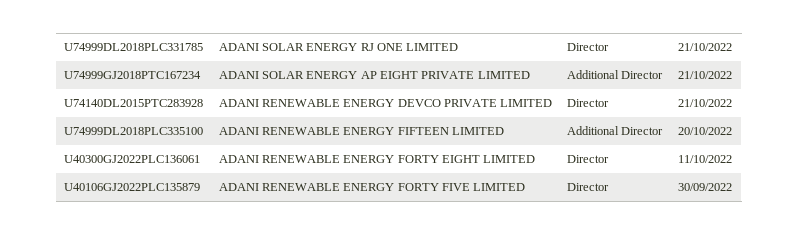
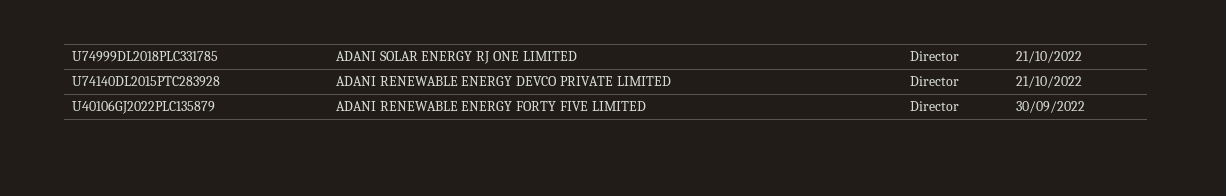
[63,71,201,79] [218,71,530,79] [566,70,663,79] [677,71,732,79] // U74999GJ2018PTC167234 | ADANI SOLAR ENERGY AP EIGHT PRIVATE LIMITED | Additional Director | 21/10/2022 -> (1082, 57) none
[63,127,203,135] [218,127,505,135] [566,126,663,135] [677,127,732,135] [63,155,200,163] [218,155,536,163] [566,155,609,163] [677,155,732,163] // U74999DL2018PLC335100 | ADANI RENEWABLE ENERGY FIFTEEN LIMITED | Additional Director | 20/10/2022 // U40300GJ2022PLC136061 | ADANI RENEWABLE ENERGY FORTY EIGHT LIMITED | Director | 11/10/2022 -> (1082, 82) none

